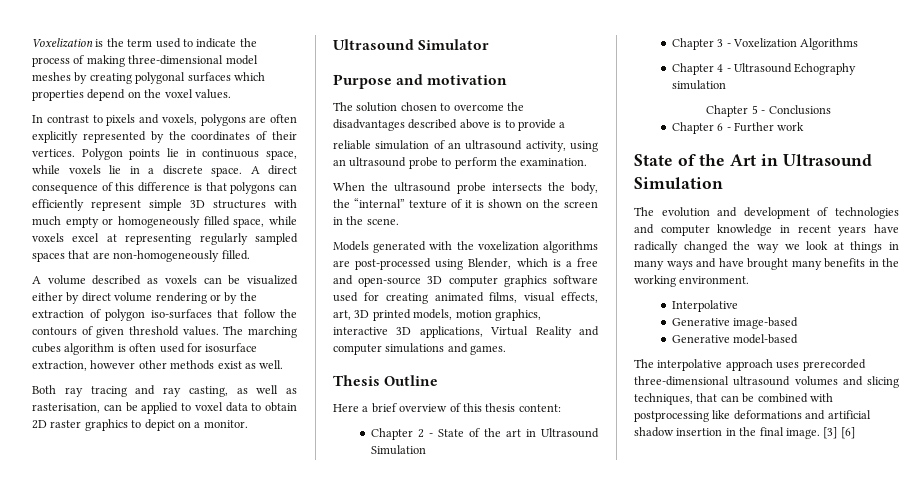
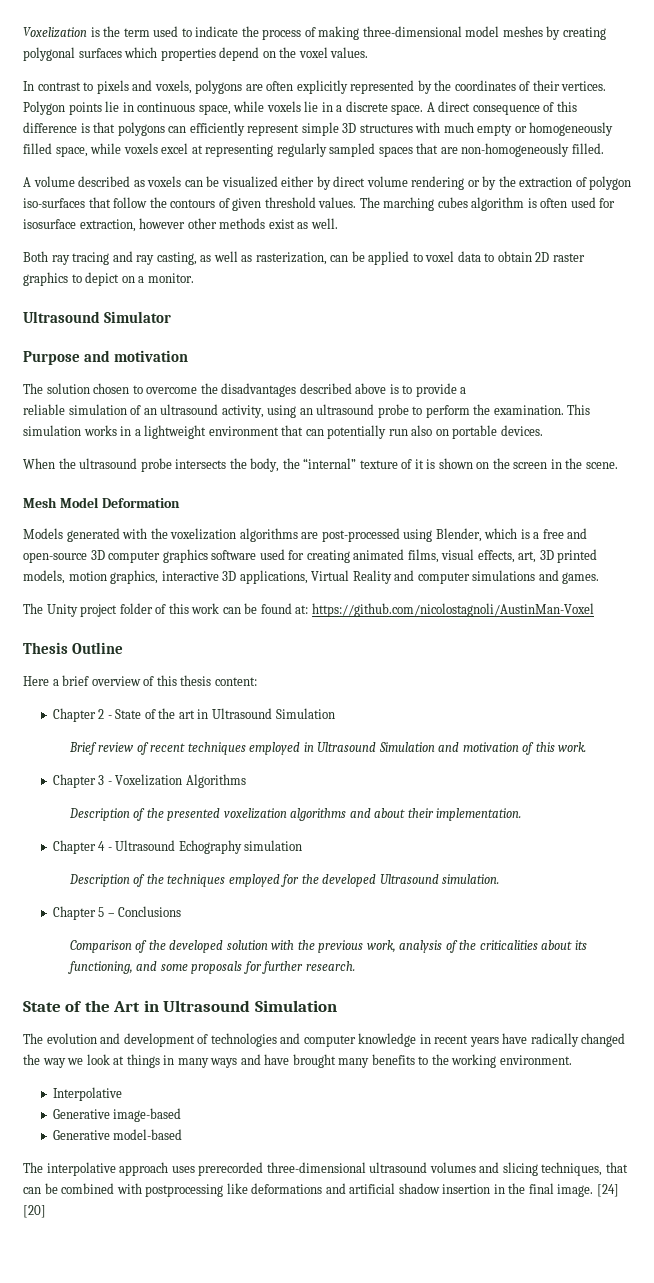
[32,403,100,413] rasterisation, -> [255,252,327,265] rasterization,
(588, 162) none -> [567,404,591,415] [23,425,543,439] This simulation works in a lightweight environment that can potentially run also on portable devices.
(399, 221) none -> [23,497,180,508] // Mesh Model Deformation
(507, 350) none -> [23,603,594,617] // The Unity project folder of this work can be found at: https://github.com/nicolostagnoli/AustinMan-Voxel
(426, 450) none -> [68,742,587,755] // Brief review of recent techniques employed in Ultrasound Simulation and motivation of this work.
(859, 44) none -> [68,808,522,821] // Description of the presented voxelization algorithms and about their implementation.
[706,105,831,117] [671,122,805,134] Chapter 5 - Conclusions // Chapter 6 - Further work -> [68,874,500,887] [52,906,182,920] [69,940,587,953] [67,961,355,974] Description of the techniques employed for the developed Ultrasound simulation. // Chapter 5 – Conclusions // Comparison of the developed solution with the previous work, analysis of the criticalities about its functioning, and some proposals for further research.
[868,259,879,267] in -> [418,1056,429,1065] to
[823,427,855,439] [3] [6] -> [596,1184,619,1197] [23,1205,46,1218] [24] [20]

